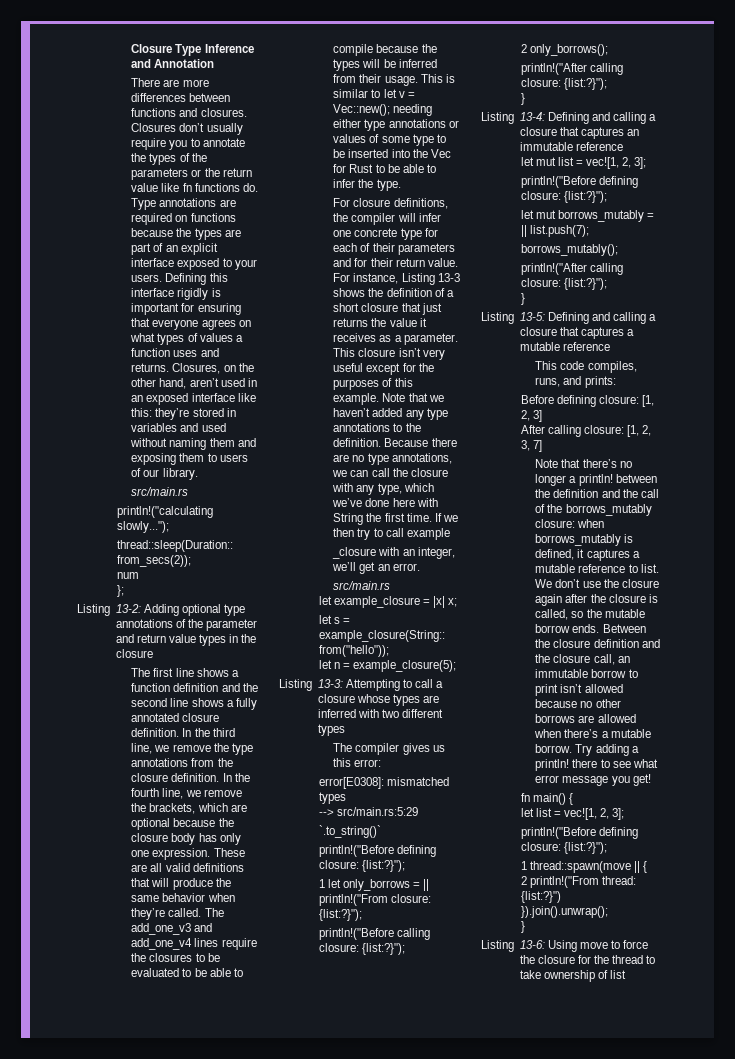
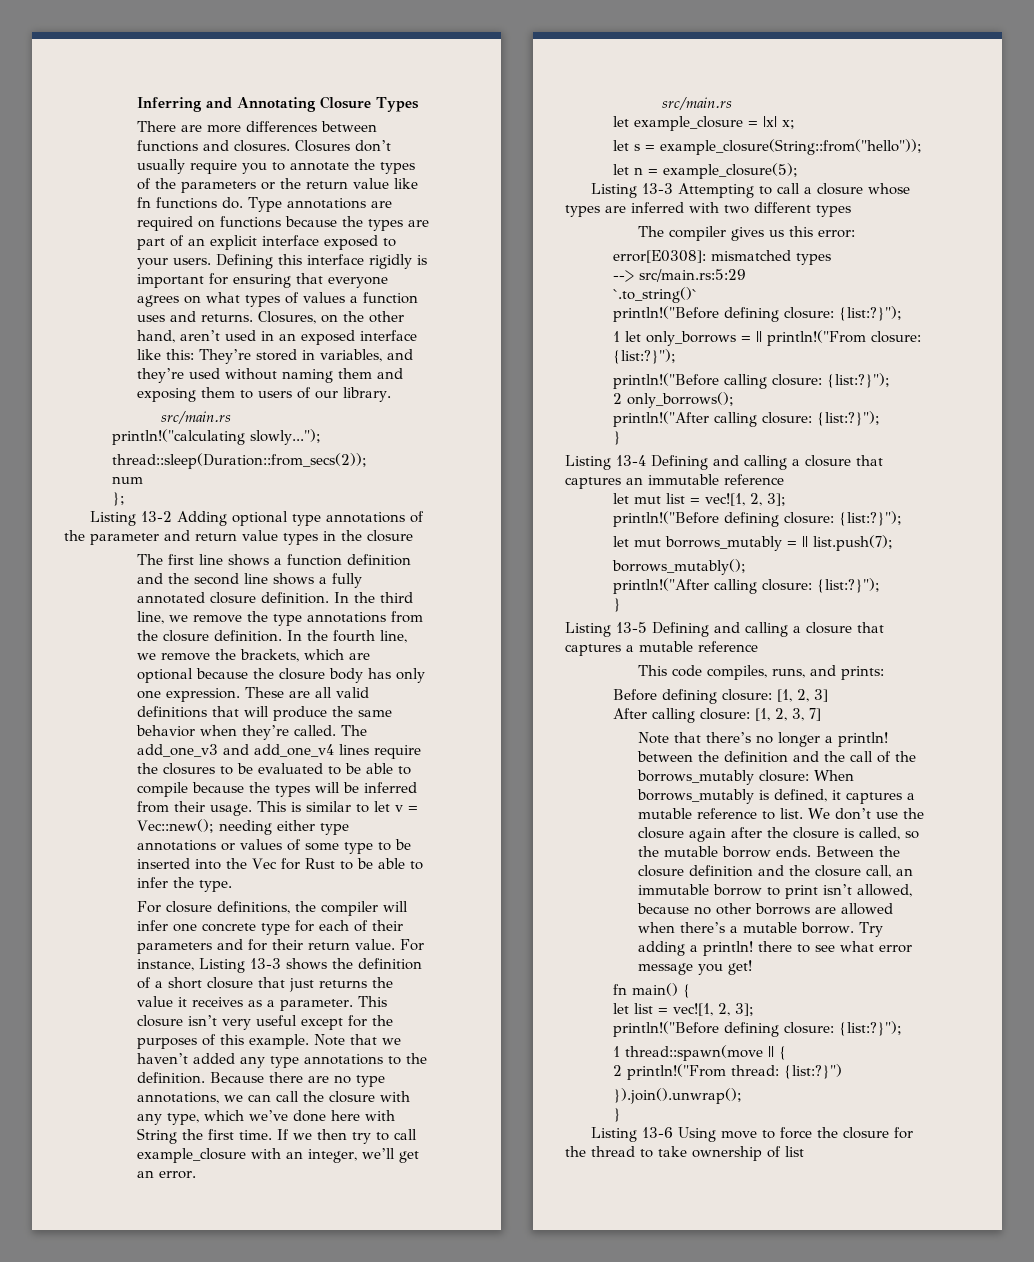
[131,44,254,56] [131,59,215,68] Closure Type Inference and Annotation -> [136,96,419,112] Inferring and Annotating Closure Types
[155,408,190,420] they’re -> [198,349,251,364] They’re
[131,423,199,432] variables and -> [319,349,413,362] [136,368,184,383] variables, and they’re
[115,604,141,613] 13-2: -> [141,511,173,522] 13-2
[406,528,450,540] [332,547,377,559] example // _closure -> [136,1148,246,1163] example_closure
[317,679,343,688] 13-3: -> [642,183,674,194] 13-3
[519,112,545,121] 13-4: -> [616,455,646,466] 13-4
[519,312,545,321] 13-5: -> [616,622,647,633] 13-5
[577,519,605,528] when -> [813,770,854,781] When
[584,684,623,693] allowed -> [856,884,912,897] allowed,
[519,940,545,949] 13-6: -> [642,1127,674,1138] 13-6

